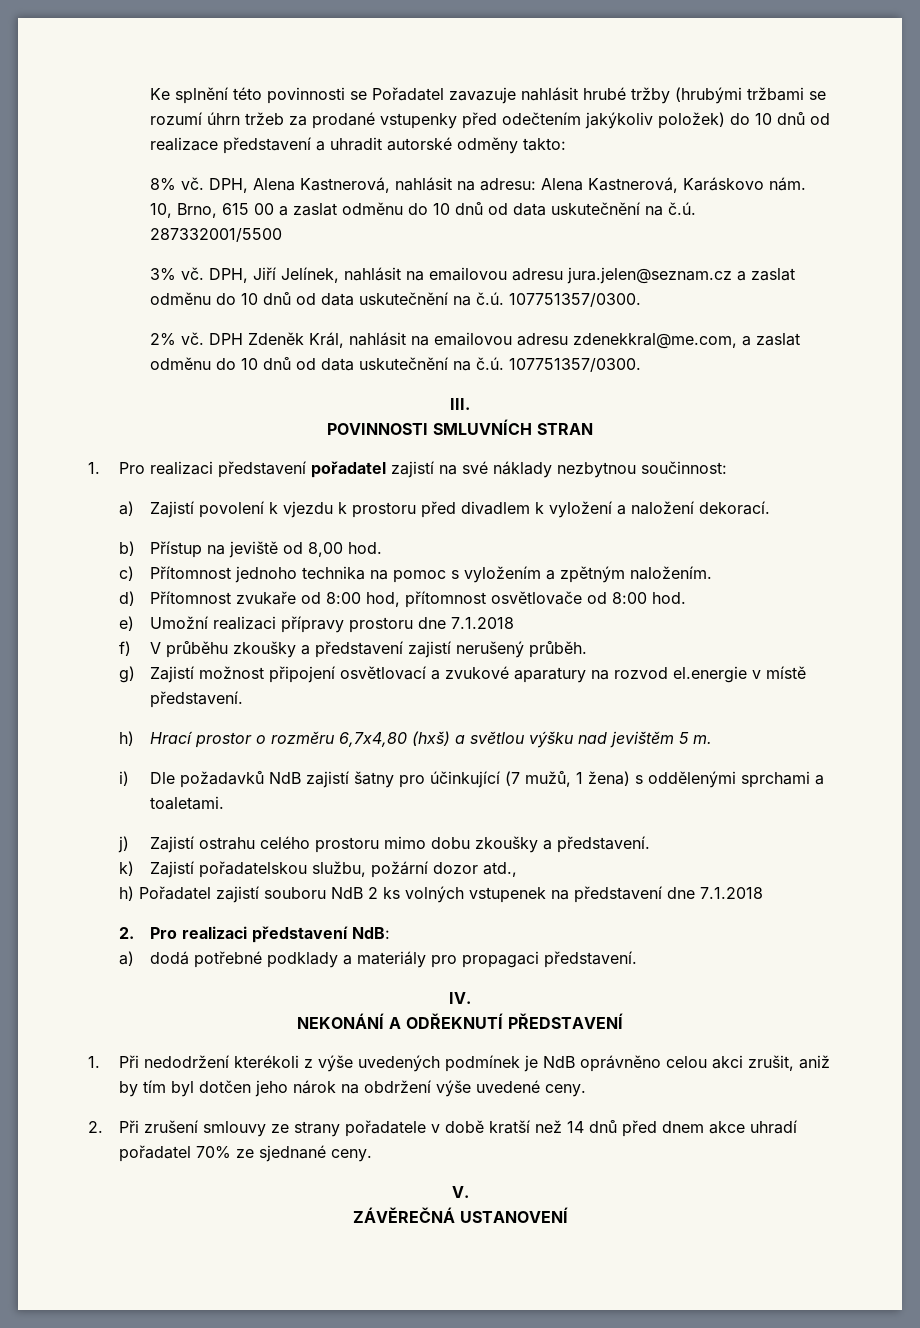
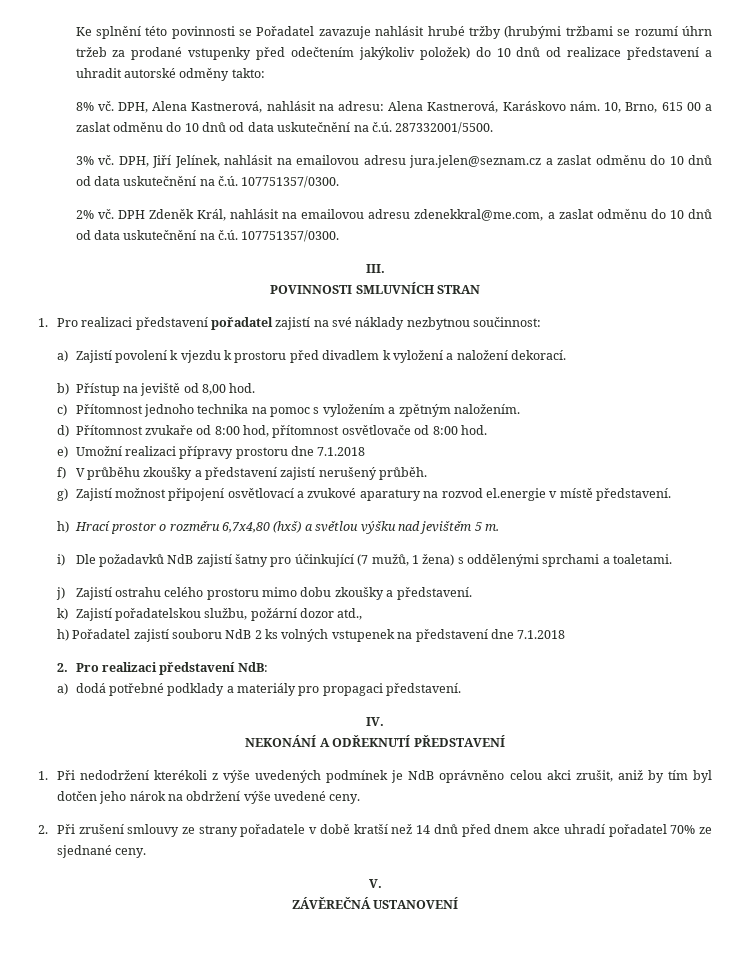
[150,228,283,242] 287332001/5500 -> [395,122,494,134] 287332001/5500.

